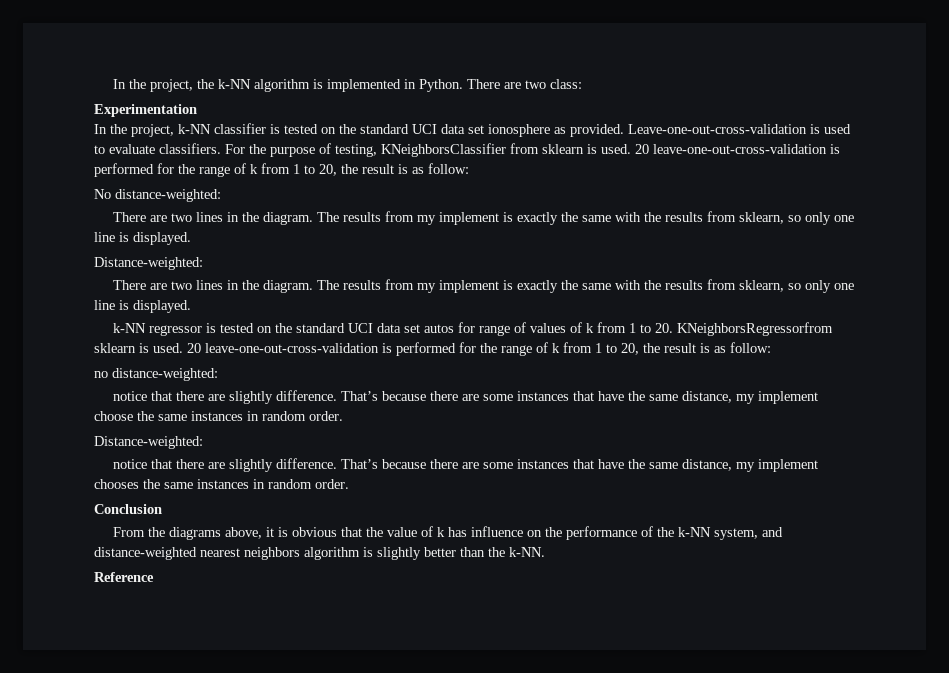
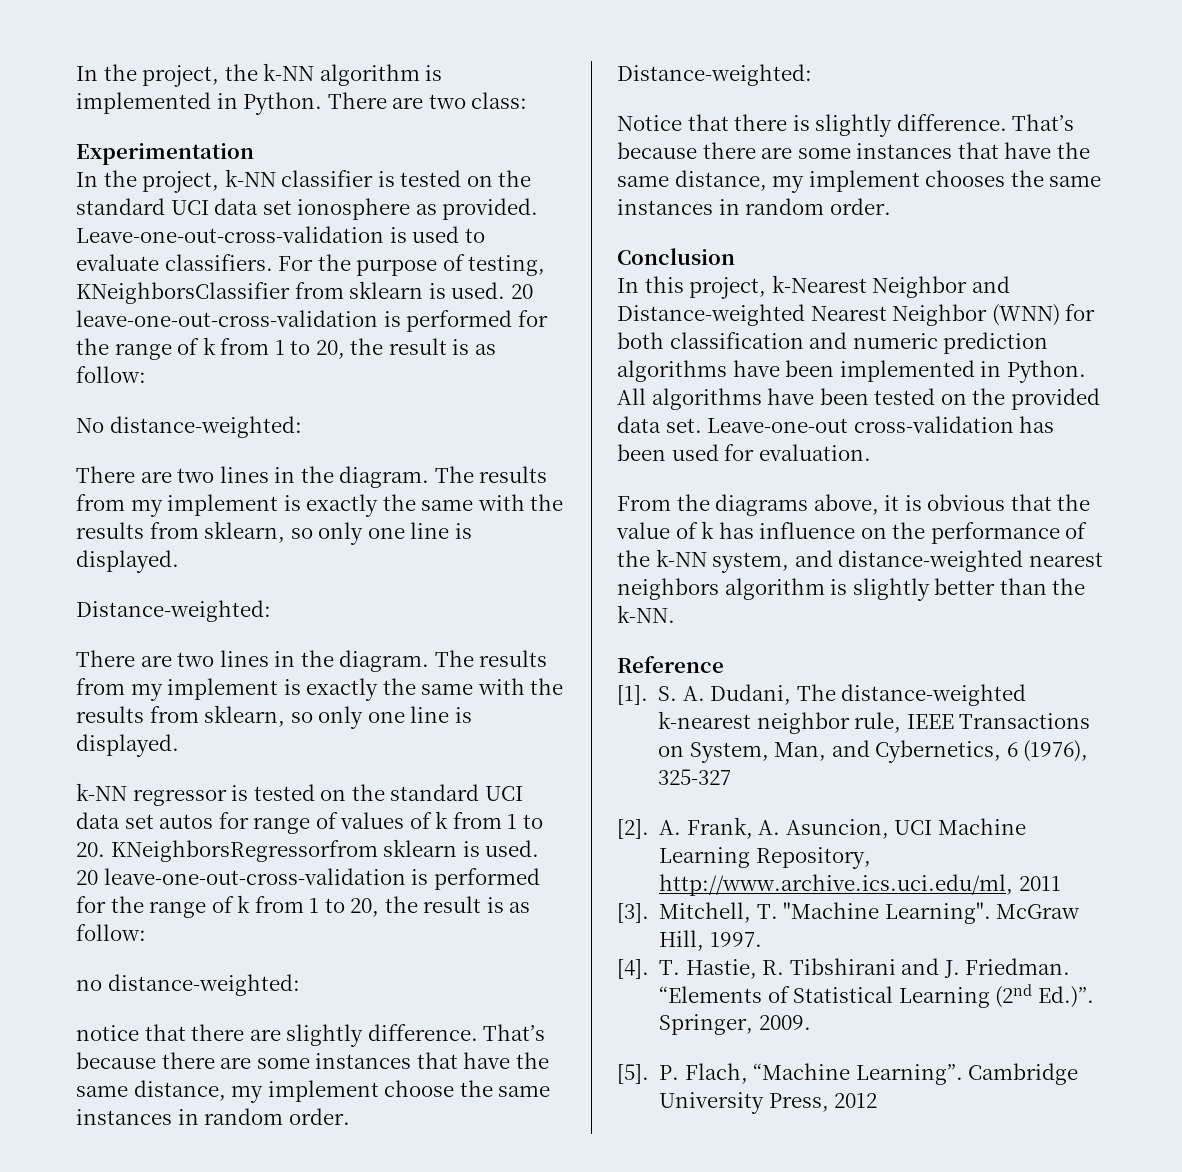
[113,459,226,469] notice that there are -> [617,114,810,131] Notice that there is
(162, 509) none -> [617,275,1010,299] [617,304,1096,326] [617,332,1049,354] [617,360,1086,383] [617,388,1100,410] [617,416,1055,433] [617,444,871,461] // In this project, k-Nearest Neighbor and Distance-weighted Nearest Neighbor (WNN) for both classification and numeric prediction algorithms have been implemented in Python. All algorithms have been tested on the provided data set. Leave-one-out cross-validation has been used for evaluation.
(154, 577) none -> [617,684,1027,706] [658,711,1091,734] [658,740,1089,763] [658,769,732,785] [617,817,1026,839] [659,847,871,869] [659,874,1061,896] [617,902,1081,924] [659,930,762,951] [617,958,1071,979] [659,984,1094,1008] [659,1014,811,1035] [617,1063,1079,1085] [659,1092,878,1114] // [1]. S. A. Dudani, The distance-weighted k-nearest neighbor rule, IEEE Transactions on System, Man, and Cybernetics, 6 (1976), 325-327 // [2]. A. Frank, A. Asuncion, UCI Machine Learning Repository, http://www.archive.ics.uci.edu/ml, 2011 // [3]. Mitchell, T. "Machine Learning". McGraw Hill, 1997. // [4]. T. Hastie, R. Tibshirani and J. Friedman. “Elements of Statistical Learning (2nd Ed.)”. Springer, 2009. // [5]. P. Flach, “Machine Learning”. Cambridge University Press, 2012

